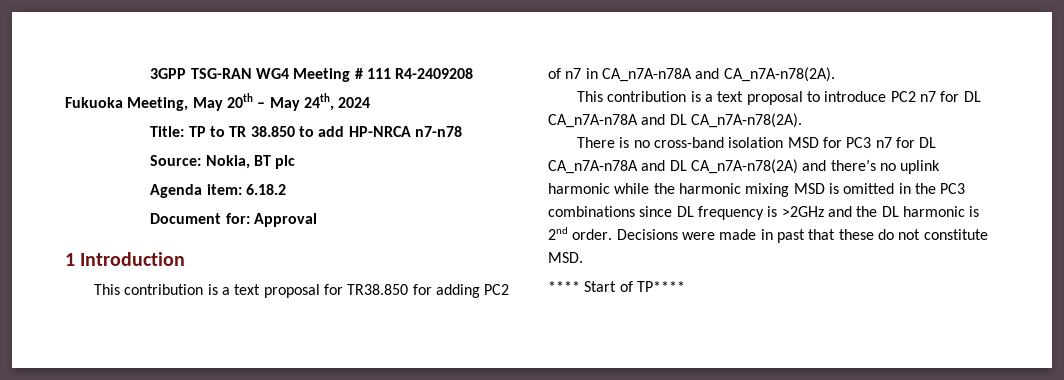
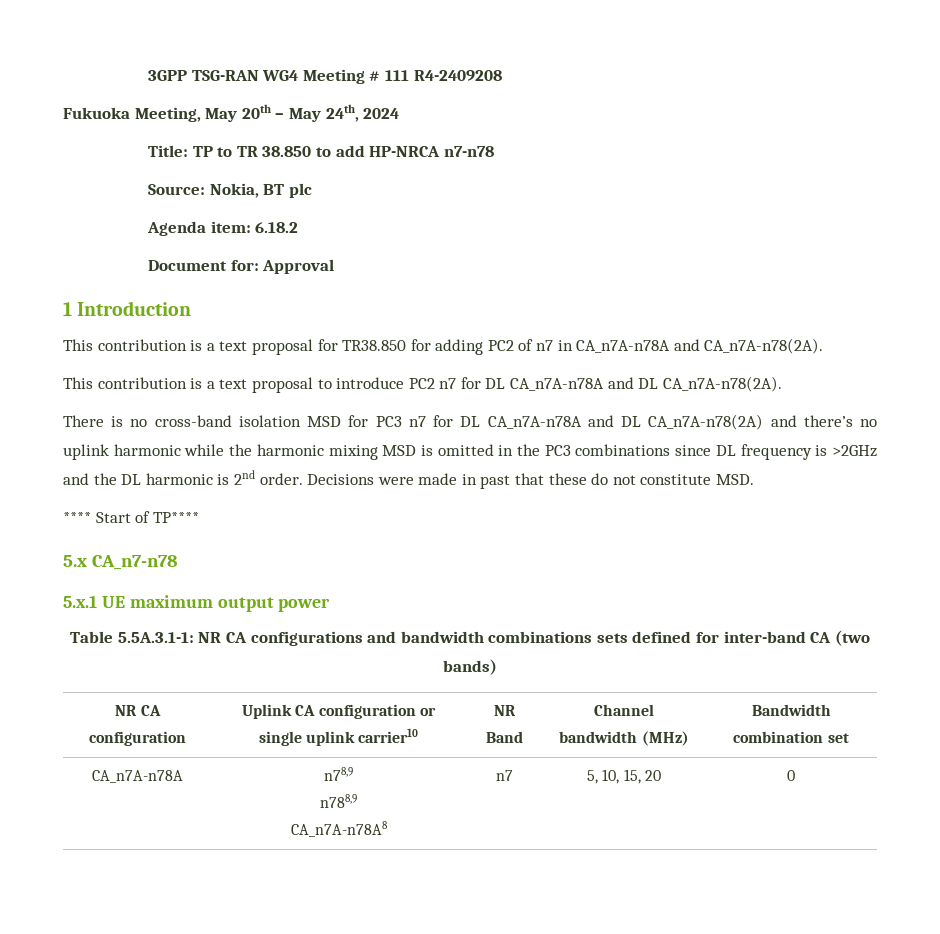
(685, 286) none -> [63,555,178,570] [63,595,331,612] [70,630,870,646] [443,659,497,675] [115,705,161,716] [89,731,186,746] [242,704,436,719] [258,728,419,746] [493,705,516,716] [485,731,523,743] [594,704,654,716] [559,731,689,746] [751,704,831,716] [733,731,849,743] [92,770,183,783] [324,767,353,781] [320,794,357,808] [290,821,388,837] [495,770,513,781] [587,769,661,784] [787,770,795,781] // 5.x CA_n7-n78 // 5.x.1 UE maximum output power // Table 5.5A.3.1-1: NR CA configurations and bandwidth combinations sets defined for inter-band CA (two bands) // NR CA configuration | Uplink CA configuration or single uplink carrier10 | NR Band | Channel bandwidth (MHz) | Bandwidth combination set // CA_n7A-n78A | n78,9 // n788,9 // CA_n7A-n78A8 | n7 | 5, 10, 15, 20 | 0

